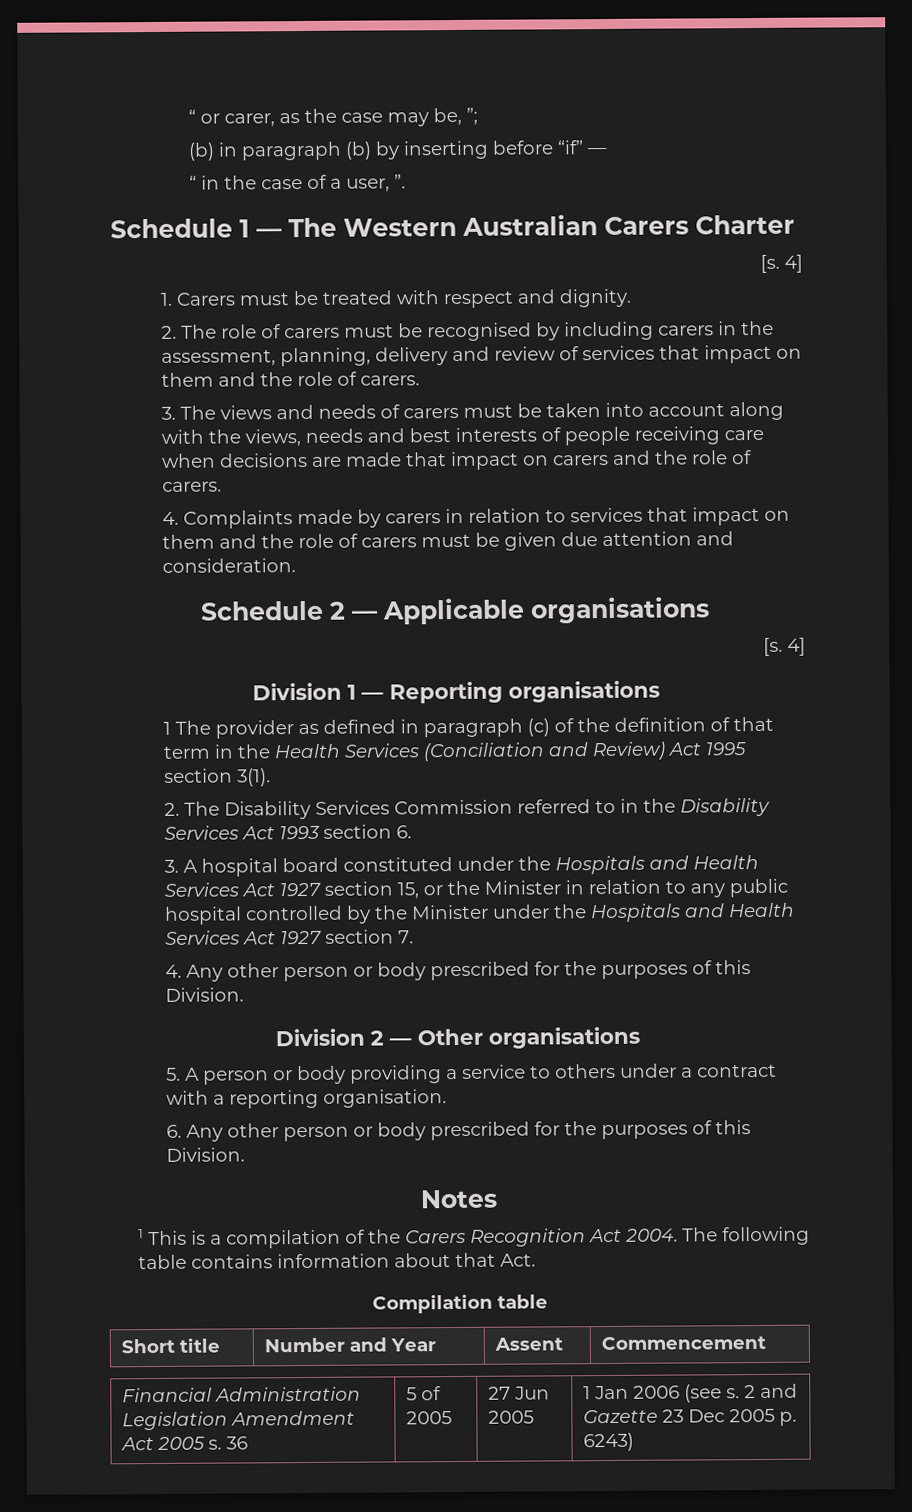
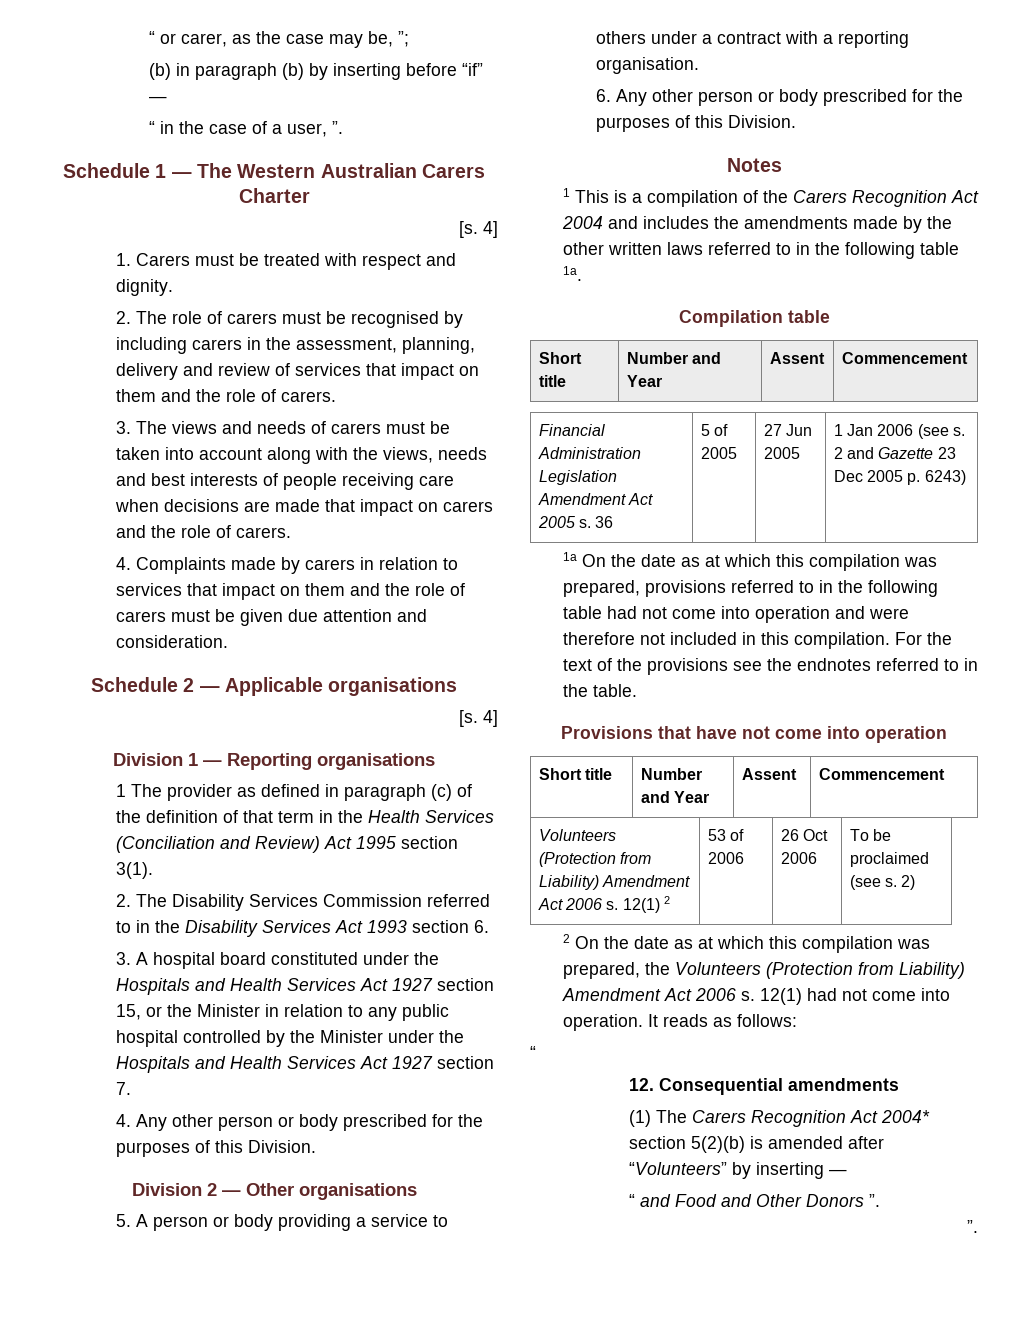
[624,1226,810,1246] [137,1252,536,1270] 2004. The following table contains information about that Act. -> [561,216,952,233] [562,242,959,259] [562,266,582,281] 2004 and includes the amendments made by the other written laws referred to in the following table 1a.
(634, 1442) none -> [562,552,937,571] [562,580,938,597] [562,606,909,623] [562,632,952,649] [562,658,978,675] [562,684,637,697] [561,726,947,743] [538,768,612,780] [640,768,702,780] [640,791,709,803] [741,768,797,780] [818,768,945,780] [538,829,616,841] [538,852,651,867] [538,875,690,890] [537,896,670,913] [707,829,744,841] [707,852,744,864] [780,829,828,841] [780,852,817,864] [849,829,891,841] [849,852,929,867] [849,875,916,890] [562,934,930,953] [562,962,965,979] [561,988,950,1005] [562,1014,797,1031] [530,1046,536,1059] [628,1078,899,1095] [628,1110,930,1127] [628,1136,884,1153] [628,1162,847,1179] [628,1194,880,1207] [967,1220,978,1233] // 1a On the date as at which this compilation was prepared, provisions referred to in the following table had not come into operation and were therefore not included in this compilation. For the text of the provisions see the endnotes referred to in the table. // Provisions that have not come into operation // Short title | Number and Year | Assent | Commencement // Volunteers (Protection from Liability) Amendment Act 2006 s. 12(1) 2 | 53 of 2006 | 26 Oct 2006 | To be proclaimed (see s. 2) // 2 On the date as at which this compilation was prepared, the Volunteers (Protection from Liability) Amendment Act 2006 s. 12(1) had not come into operation. It reads as follows: // “ // 12. Consequential amendments // (1) The Carers Recognition Act 2004* section 5(2)(b) is amended after “Volunteers” by inserting — // “ and Food and Other Donors ”. // ”.

